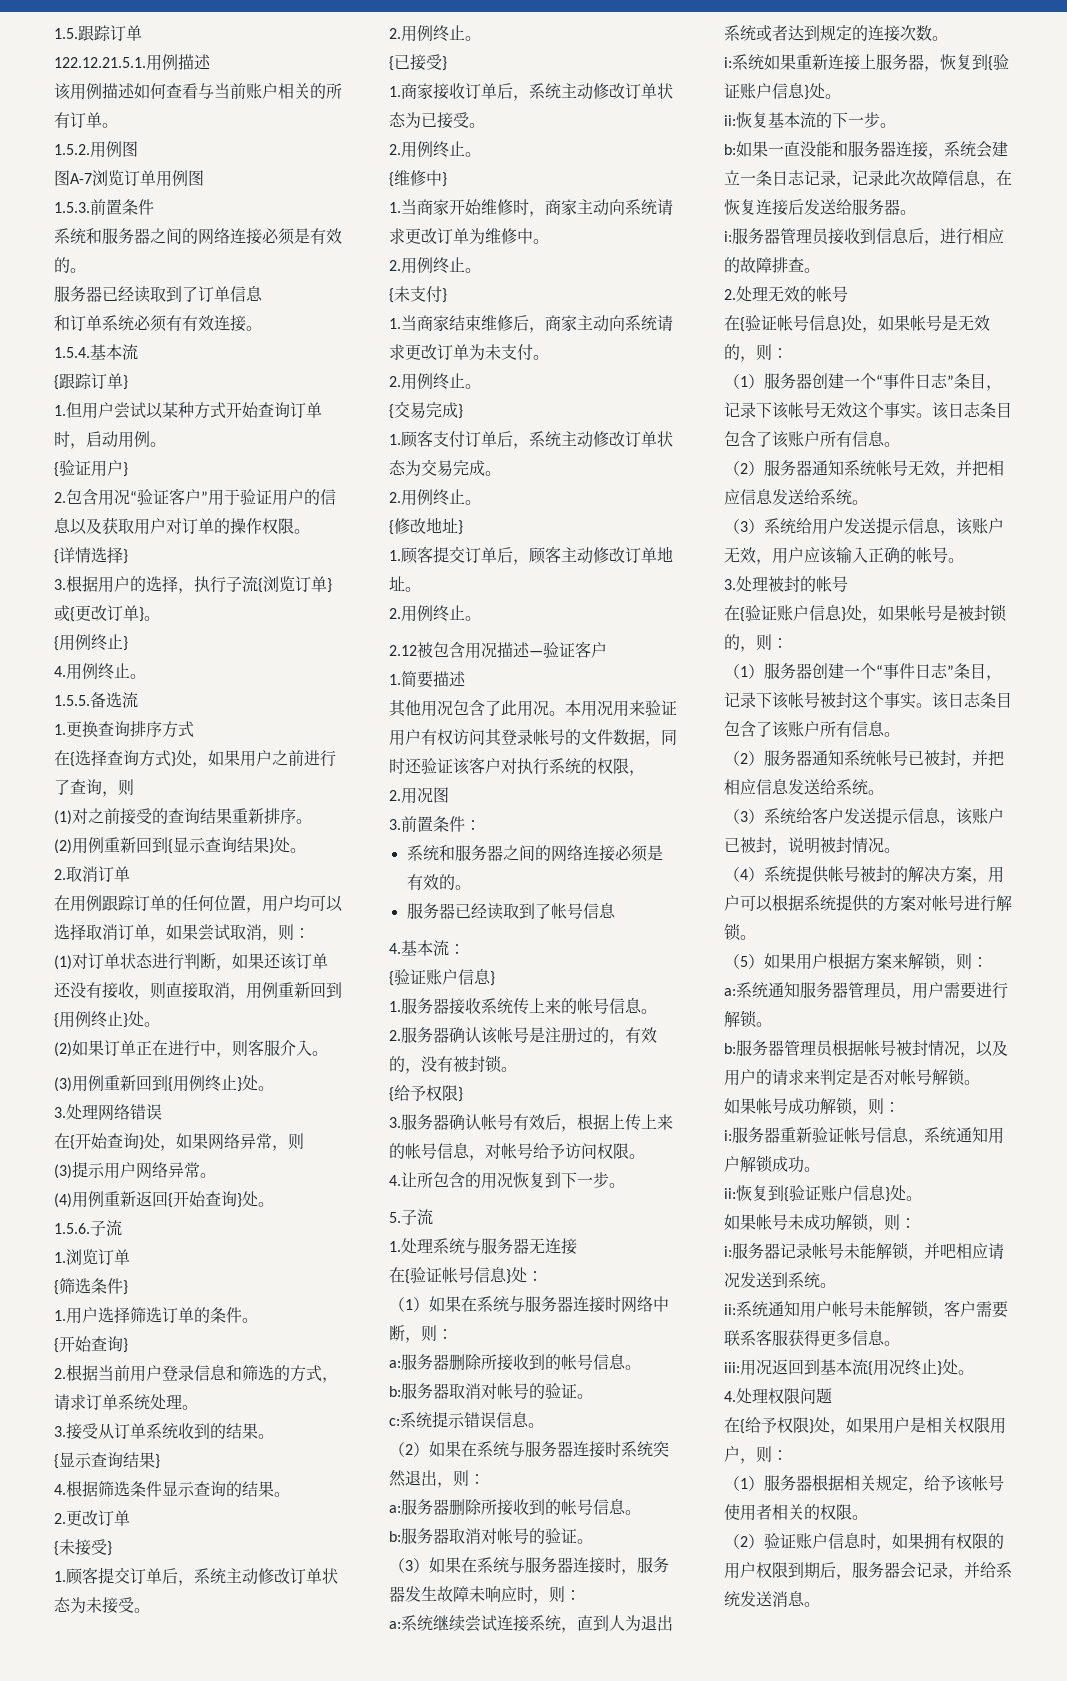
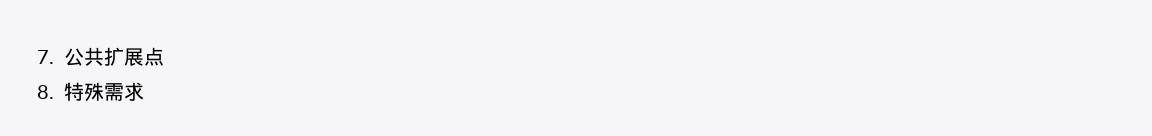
[54,25,142,41] [54,54,211,71] [54,83,342,100] [54,112,118,128] [54,141,138,158] [54,170,204,187] [54,199,154,215] [54,228,342,245] [54,257,86,273] [54,286,263,303] [54,315,262,332] [54,344,138,360] [54,373,128,390] [54,402,322,419] [54,431,166,449] [54,460,128,477] [54,488,336,506] [54,517,310,535] [54,547,128,564] [54,575,332,594] [54,605,160,622] [54,634,128,651] [54,663,146,680] [54,692,138,708] [54,721,194,738] [54,750,336,768] [54,779,134,797] [54,808,312,825] [54,837,306,854] [54,866,130,882] [54,895,343,913] [54,924,310,942] [54,953,328,971] [54,982,342,1000] [54,1011,160,1028] [54,1039,328,1058] [54,1075,274,1092] [54,1104,162,1121] [54,1133,304,1151] [54,1161,216,1179] [54,1191,274,1208] [54,1220,122,1236] [54,1249,130,1265] [54,1278,128,1295] [54,1307,258,1324] [54,1336,128,1353] [54,1364,338,1383] [54,1394,198,1410] [54,1423,274,1440] [54,1452,160,1469] [54,1480,290,1497] [54,1510,130,1526] [54,1539,112,1556] [54,1567,338,1586] [54,1597,150,1614] [389,25,481,42] [389,54,447,71] [389,83,673,101] [389,112,485,129] [389,141,481,158] [389,170,447,187] [389,199,673,217] [389,228,549,244] [389,257,481,274] [389,286,447,303] [389,315,673,333] [389,344,549,361] [389,373,481,390] [389,401,463,419] [389,430,673,449] [389,459,501,477] [389,489,481,506] [389,517,463,535] [389,546,673,565] [389,576,421,592] [389,605,481,622] [389,641,607,659] [389,671,466,688] [389,700,677,717] [389,729,677,747] [389,757,645,776] [389,787,449,804] [389,816,481,832] [406,845,663,862] [406,874,471,890] [406,903,616,920] [389,940,465,956] [389,969,495,986] [389,998,657,1015] [389,1027,657,1045] [389,1055,517,1074] [389,1085,463,1102] [389,1113,673,1132] [389,1143,645,1161] [389,1172,625,1189] [389,1209,433,1225] [389,1238,577,1255] [389,1267,543,1284] [389,1296,669,1313] [389,1325,453,1343] [389,1354,641,1371] [389,1383,593,1399] [389,1411,544,1428] [389,1441,669,1458] [389,1470,485,1488] [389,1499,641,1516] [389,1528,593,1544] [389,1557,669,1575] [389,1586,581,1604] [389,1615,673,1633] [724,25,948,42] [724,54,1009,72] [724,83,841,100] [724,112,896,128] [724,141,1008,159] [724,170,1012,188] [724,199,916,216] [724,228,1004,246] [724,257,820,273] [724,286,848,302] [724,315,990,333] [724,344,788,362] [724,373,1002,391] [724,402,1012,419] [724,431,900,448] [724,460,1004,478] [724,489,868,505] [724,517,1004,536] [724,547,964,565] [724,576,848,592] [724,604,1007,623] [724,634,788,652] [724,663,1002,681] [724,692,1012,709] [724,721,900,738] [724,750,1004,768] [724,779,884,795] [724,807,1004,826] [724,837,900,855] [724,865,1004,884] [724,894,1012,912] [724,923,756,941] [724,952,988,971] [724,982,1008,1000] [724,1010,772,1028] [724,1039,1008,1058] [724,1068,980,1086] [724,1097,900,1116] [724,1127,1004,1145] [724,1155,820,1173] [724,1185,922,1202] [724,1213,916,1232] [724,1242,1004,1261] [724,1272,836,1288] [724,1300,1008,1319] [724,1329,900,1346] [724,1359,974,1376] [724,1388,832,1404] [724,1417,1006,1435] [724,1446,788,1464] [724,1474,1004,1493] [724,1504,868,1521] [724,1533,1004,1551] [724,1562,1012,1580] [724,1591,820,1607] 1.5.跟踪订单 // 122.12.21.5.1.用例描述 // 该用例描述如何查看与当前账户相关的所有订单。 // 1.5.2.用例图 // 图A-7浏览订单用例图 // 1.5.3.前置条件 // 系统和服务器之间的网络连接必须是有效的。 // 服务器已经读取到了订单信息 // 和订单系统必须有有效连接。 // 1.5.4.基本流 // {跟踪订单} // 1.但用户尝试以某种方式开始查询订单时，启动用例。 // {验证用户} // 2.包含用况“验证客户”用于验证用户的信息以及获取用户对订单的操作权限。 // {详情选择} // 3.根据用户的选择，执行子流{浏览订单}或{更改订单}。 // {用例终止} // 4.用例终止。 // 1.5.5.备选流 // 1.更换查询排序方式 // 在{选择查询方式}处，如果用户之前进行了查询，则 // (1)对之前接受的查询结果重新排序。 // (2)用例重新回到{显示查询结果}处。 // 2.取消订单 // 在用例跟踪订单的任何位置，用户均可以选择取消订单，如果尝试取消，则： // (1)对订单状态进行判断，如果还该订单还没有接收，则直接取消，用例重新回到{用例终止}处。 // (2)如果订单正在进行中，则客服介入。 // (3)用例重新回到{用例终止}处。 // 3.处理网络错误 // 在{开始查询}处，如果网络异常，则 // (3)提示用户网络异常。 // (4)用例重新返回{开始查询}处。 // 1.5.6.子流 // 1.浏览订单 // {筛选条件} // 1.用户选择筛选订单的条件。 // {开始查询} // 2.根据当前用户登录信息和筛选的方式，请求订单系统处理。 // 3.接受从订单系统收到的结果。 // {显示查询结果} // 4.根据筛选条件显示查询的结果。 // 2.更改订单 // {未接受} // 1.顾客提交订单后，系统主动修改订单状态为未接受。 // 2.用例终止。 // {已接受} // 1.商家接收订单后，系统主动修改订单状态为已接受。 // 2.用例终止。 // {维修中} // 1.当商家开始维修时，商家主动向系统请求更改订单为维修中。 // 2.用例终止。 // {未支付} // 1.当商家结束维修后，商家主动向系统请求更改订单为未支付。 // 2.用例终止。 // {交易完成} // 1.顾客支付订单后，系统主动修改订单状态为交易完成。 // 2.用例终止。 // {修改地址} // 1.顾客提交订单后，顾客主动修改订单地址。 // 2.用例终止。 // 2.12被包含用况描述—验证客户 // 1.简要描述 // 其他用况包含了此用况。本用况用来验证用户有权访问其登录帐号的文件数据，同时还验证该客户对执行系统的权限， // 2.用况图 // 3.前置条件： // 系统和服务器之间的网络连接必须是有效的。 // 服务器已经读取到了帐号信息 // 4.基本流： // {验证账户信息} // 1.服务器接收系统传上来的帐号信息。 // 2.服务器确认该帐号是注册过的，有效的，没有被封锁。 // {给予权限} // 3.服务器确认帐号有效后，根据上传上来的帐号信息，对帐号给予访问权限。 // 4.让所包含的用况恢复到下一步。 // 5.子流 // 1.处理系统与服务器无连接 // 在{验证帐号信息}处： // （1）如果在系统与服务器连接时网络中断，则： // a:服务器删除所接收到的帐号信息。 // b:服务器取消对帐号的验证。 // c:系统提示错误信息。 // （2）如果在系统与服务器连接时系统突然退出，则： // a:服务器删除所接收到的帐号信息。 // b:服务器取消对帐号的验证。 // （3）如果在系统与服务器连接时，服务器发生故障未响应时，则： // a:系统继续尝试连接系统，直到人为退出系统或者达到规定的连接次数。 // i:系统如果重新连接上服务器，恢复到{验证账户信息}处。 // ii:恢复基本流的下一步。 // b:如果一直没能和服务器连接，系统会建立一条日志记录，记录此次故障信息，在恢复连接后发送给服务器。 // i:服务器管理员接收到信息后，进行相应的故障排查。 // 2.处理无效的帐号 // 在{验证帐号信息}处，如果帐号是无效的，则： // （1）服务器创建一个“事件日志”条目，记录下该帐号无效这个事实。该日志条目包含了该账户所有信息。 // （2）服务器通知系统帐号无效，并把相应信息发送给系统。 // （3）系统给用户发送提示信息，该账户无效，用户应该输入正确的帐号。 // 3.处理被封的帐号 // 在{验证账户信息}处，如果帐号是被封锁的，则： // （1）服务器创建一个“事件日志”条目，记录下该帐号被封这个事实。该日志条目包含了该账户所有信息。 // （2）服务器通知系统帐号已被封，并把相应信息发送给系统。 // （3）系统给客户发送提示信息，该账户已被封，说明被封情况。 // （4）系统提供帐号被封的解决方案，用户可以根据系统提供的方案对帐号进行解锁。 // （5）如果用户根据方案来解锁，则： // a:系统通知服务器管理员，用户需要进行解锁。 // b:服务器管理员根据帐号被封情况，以及用户的请求来判定是否对帐号解锁。 // 如果帐号成功解锁，则： // i:服务器重新验证帐号信息，系统通知用户解锁成功。 // ii:恢复到{验证账户信息}处。 // 如果帐号未成功解锁，则： // i:服务器记录帐号未能解锁，并吧相应请况发送到系统。 // ii:系统通知用户帐号未能解锁，客户需要联系客服获得更多信息。 // iii:用况返回到基本流{用况终止}处。 // 4.处理权限问题 // 在{给予权限}处，如果用户是相关权限用户，则： // （1）服务器根据相关规定，给予该帐号使用者相关的权限。 // （2）验证账户信息时，如果拥有权限的用户权限到期后，服务器会记录，并给系统发送消息。 -> [37,47,164,66] [37,82,144,102] 7.公共扩展点 // 8.特殊需求

